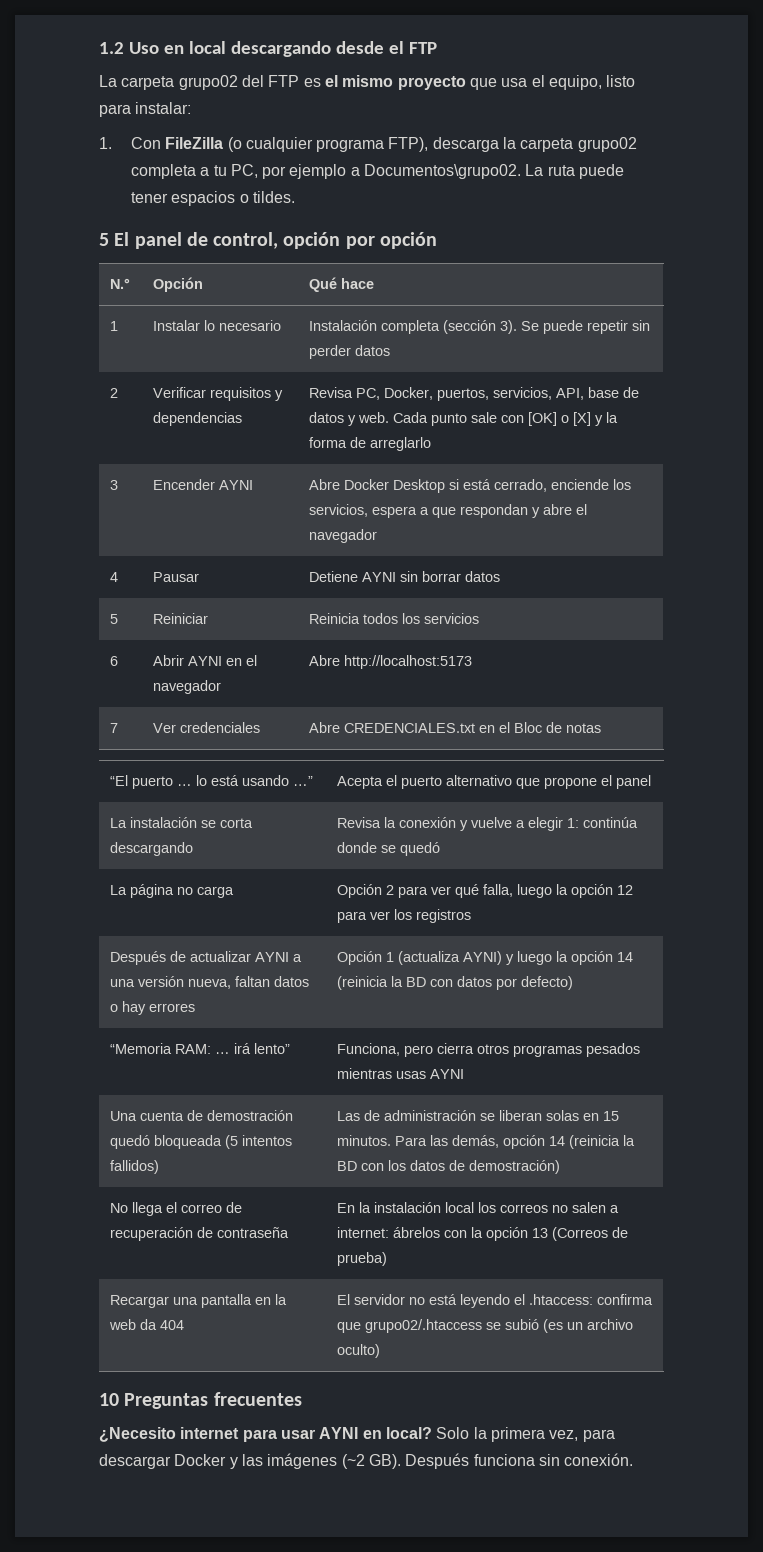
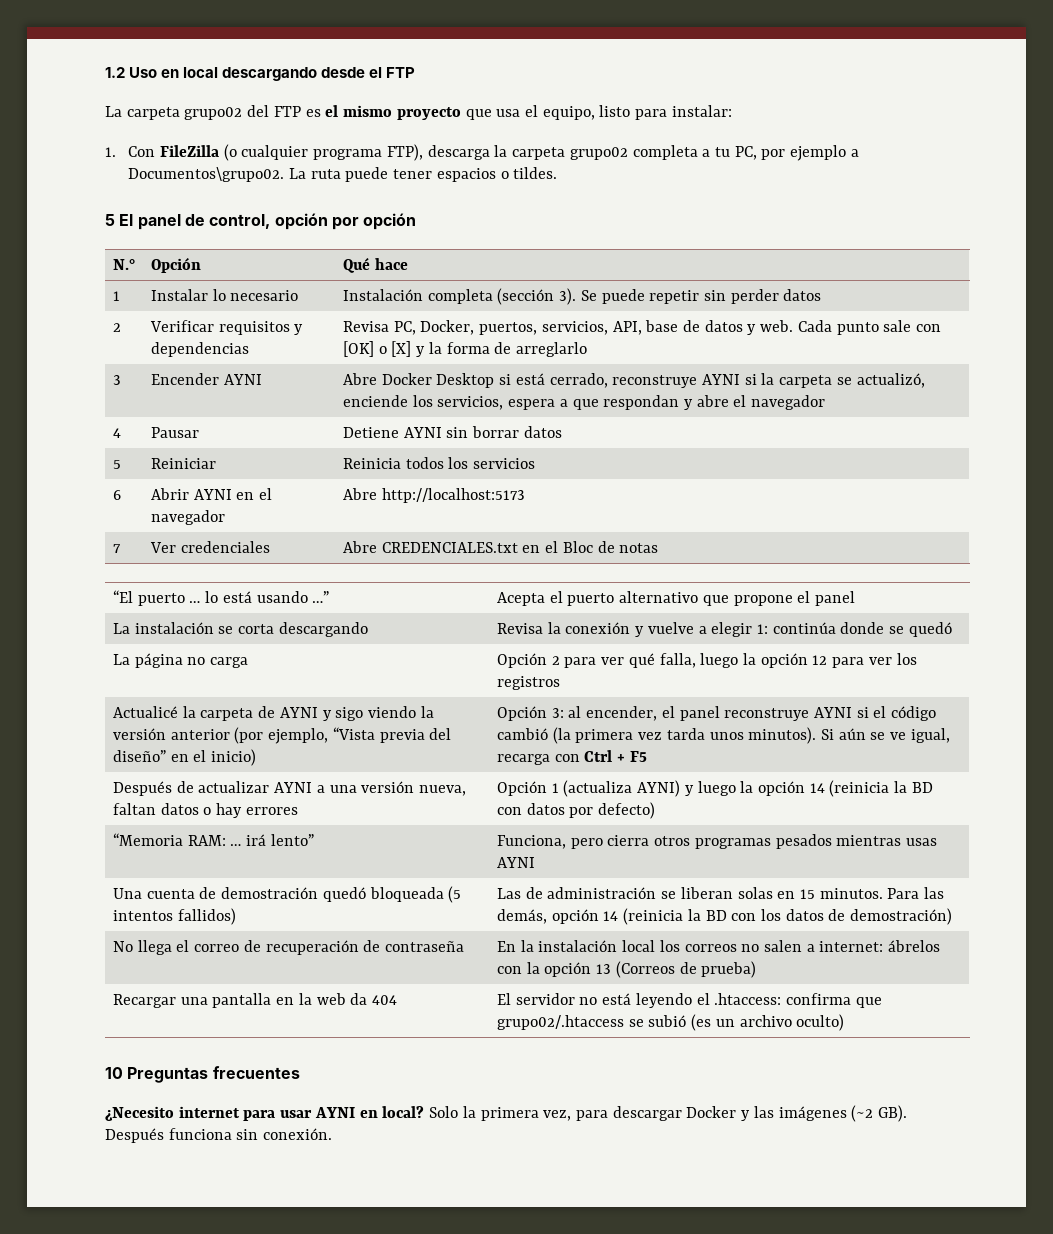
(548, 485) none -> [612,373,925,388] reconstruye AYNI si la carpeta se actualizó,
(472, 916) none -> [112,706,434,721] [112,727,452,744] [112,749,257,766] [496,706,937,721] [496,727,950,744] [496,750,647,765] // Actualicé la carpeta de AYNI y sigo viendo la versión anterior (por ejemplo, “Vista previa del diseño” en el inicio) | Opción 3: al encender, el panel reconstruye AYNI si el código cambió (la primera vez tarda unos minutos). Si aún se ve igual, recarga con Ctrl + F5

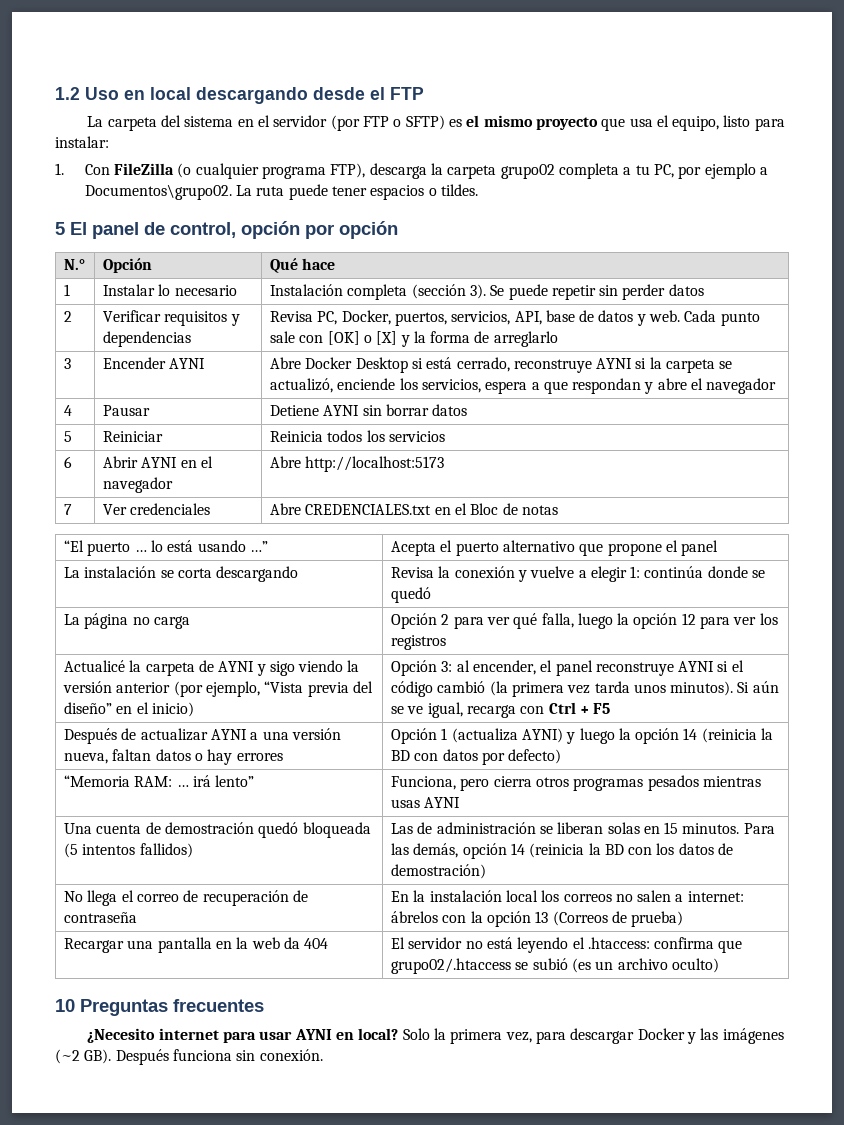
[184,105,301,120] grupo02 del FTP -> [161,115,445,131] del sistema en el servidor (por FTP o SFTP)

